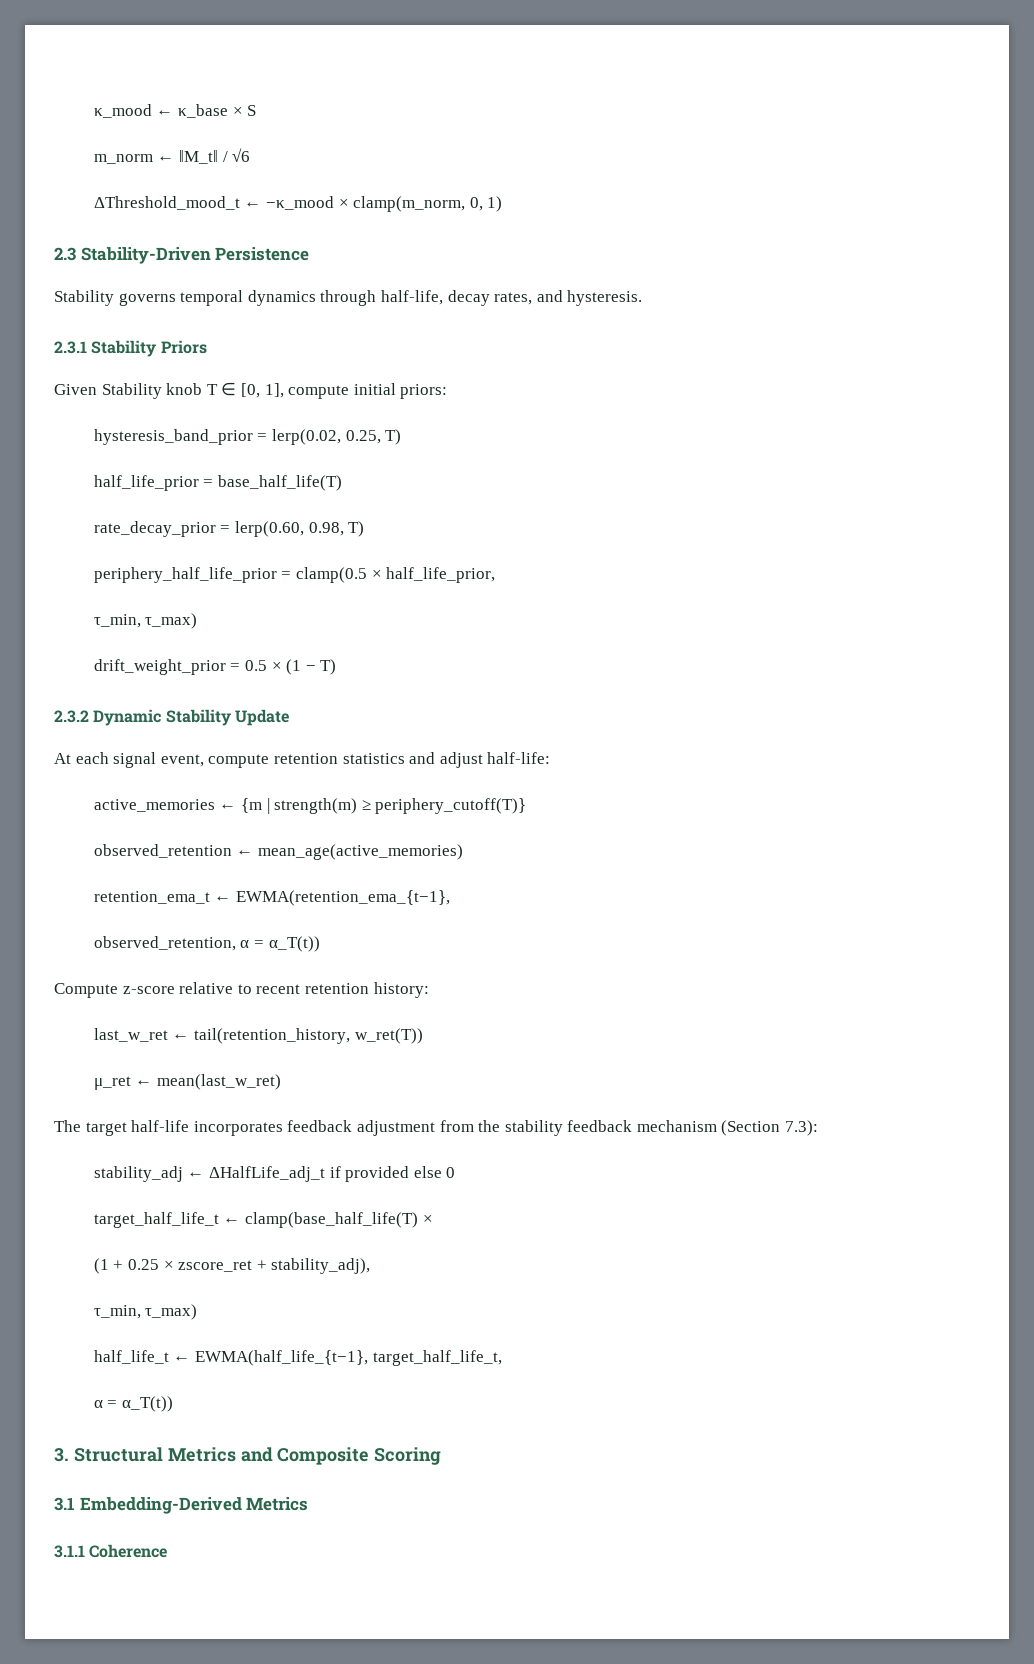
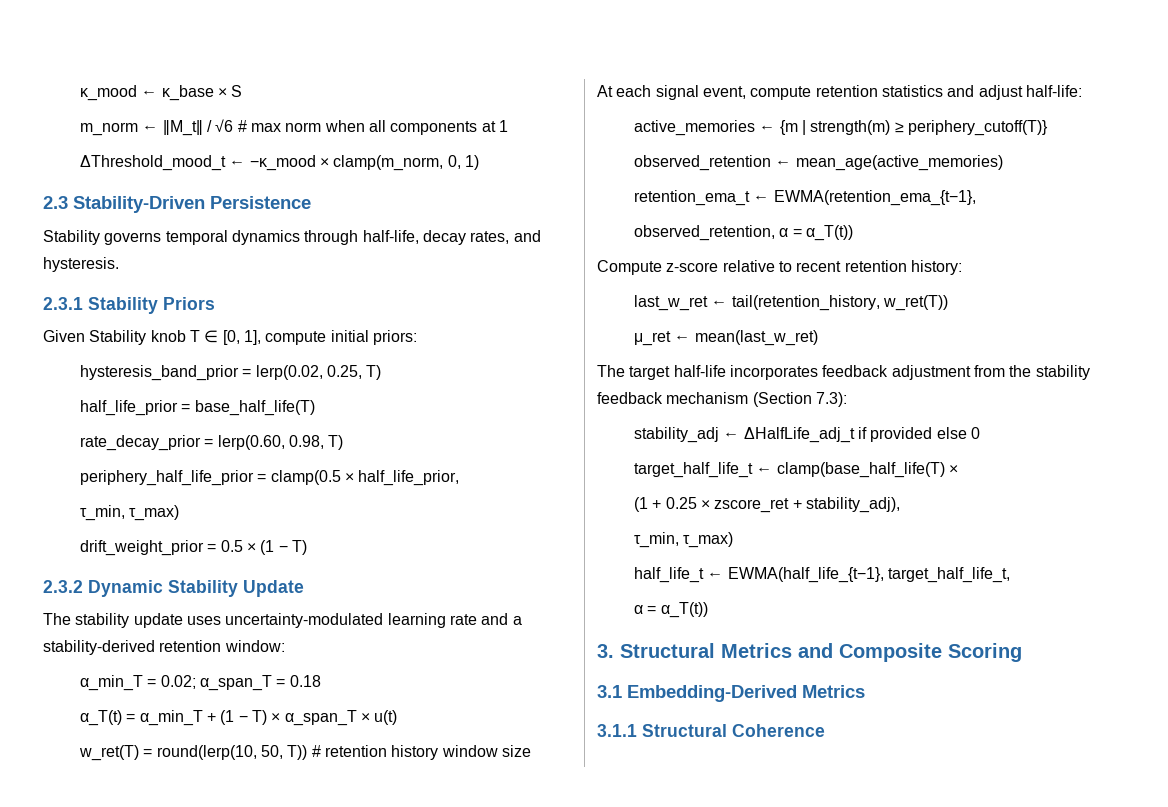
(251, 155) none -> [237,120,508,135] # max norm when all components at 1
(289, 717) none -> [43,613,522,628] [43,640,285,655] [79,675,321,691] [79,710,398,726] [78,745,531,761] // The stability update uses uncertainty-modulated learning rate and a stability-derived retention window: // α_min_T = 0.02; α_span_T = 0.18 // α_T(t) = α_min_T + (1 − T) × α_span_T × u(t) // w_ret(T) = round(lerp(10, 50, T)) # retention history window size
(85, 1551) none -> [642,724,727,737] Structural

